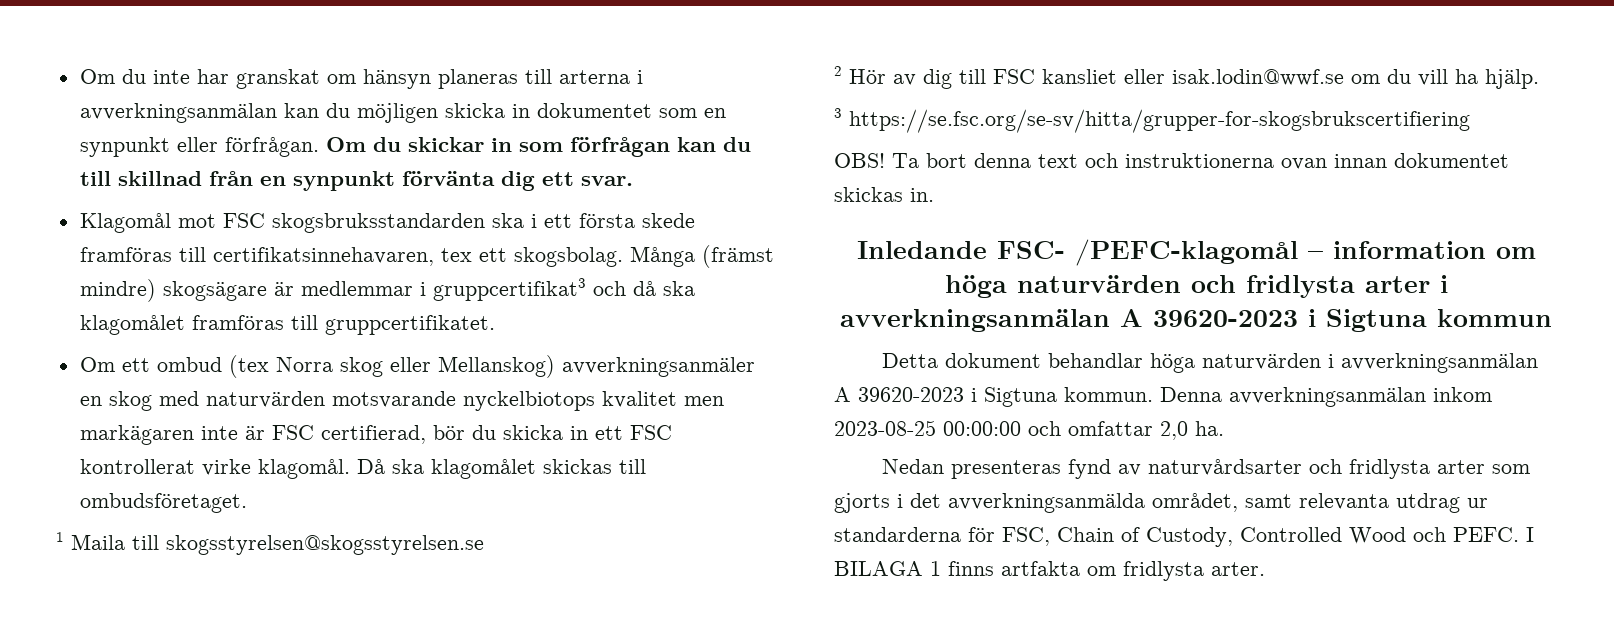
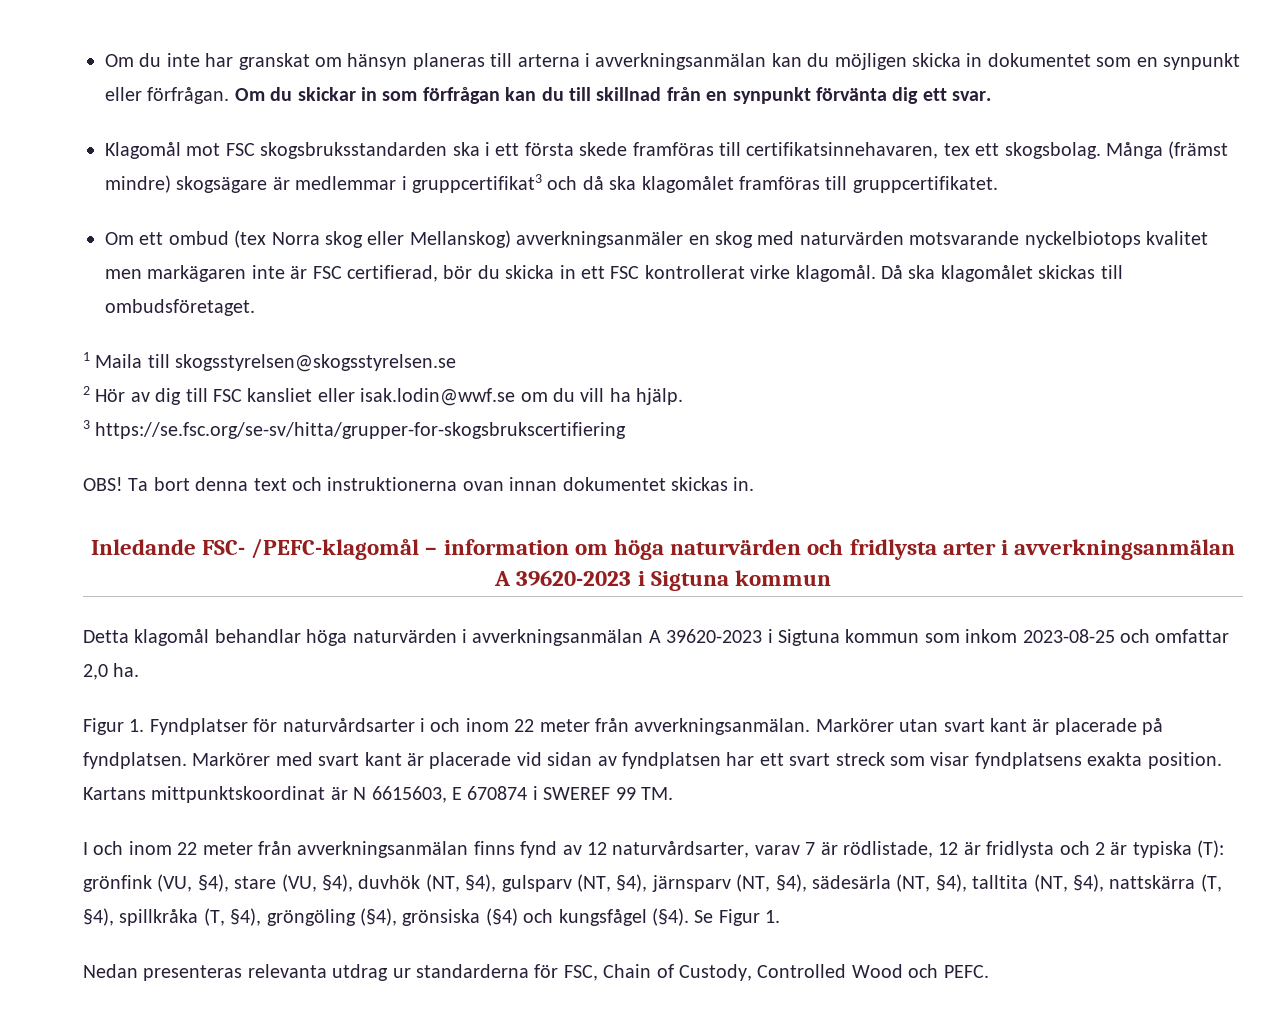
[944,353,1041,368] dokument -> [134,629,210,646] klagomål
[1064,387,1426,407] kommun. Denna avverkningsanmälan -> [845,629,960,643] kommun som
[943,421,1021,436] 00:00:00 -> (1115, 636) none
[881,459,1530,479] [834,493,1292,513] Nedan presenteras fynd av naturvårdsarter och fridlysta arter som gjorts i det avverkningsanmälda området, samt -> [83,718,1164,735] [83,752,1222,769] [83,786,673,803] [83,840,1225,858] [83,874,1222,892] [83,908,781,926] [83,964,243,981] Figur 1. Fyndplatser för naturvårdsarter i och inom 22 meter från avverkningsanmälan. Markörer utan svart kant är placerade på fyndplatsen. Markörer med svart kant är placerade vid sidan av fyndplatsen har ett svart streck som visar fyndplatsens exakta position. Kartans mittpunktskoordinat är N 6615603, E 670874 i SWEREF 99 TM. // I och inom 22 meter från avverkningsanmälan finns fynd av 12 naturvårdsarter, varav 7 är rödlistade, 12 är fridlysta och 2 är typiska (T): grönfink (VU, §4), stare (VU, §4), duvhök (NT, §4), gulsparv (NT, §4), järnsparv (NT, §4), sädesärla (NT, §4), talltita (NT, §4), nattskärra (T, §4), spillkråka (T, §4), gröngöling (§4), grönsiska (§4) och kungsfågel (§4). Se Figur 1. // Nedan presenteras
[1526,527,1534,542] [834,561,1265,581] I BILAGA 1 finns artfakta om fridlysta arter. -> (989, 971) none

